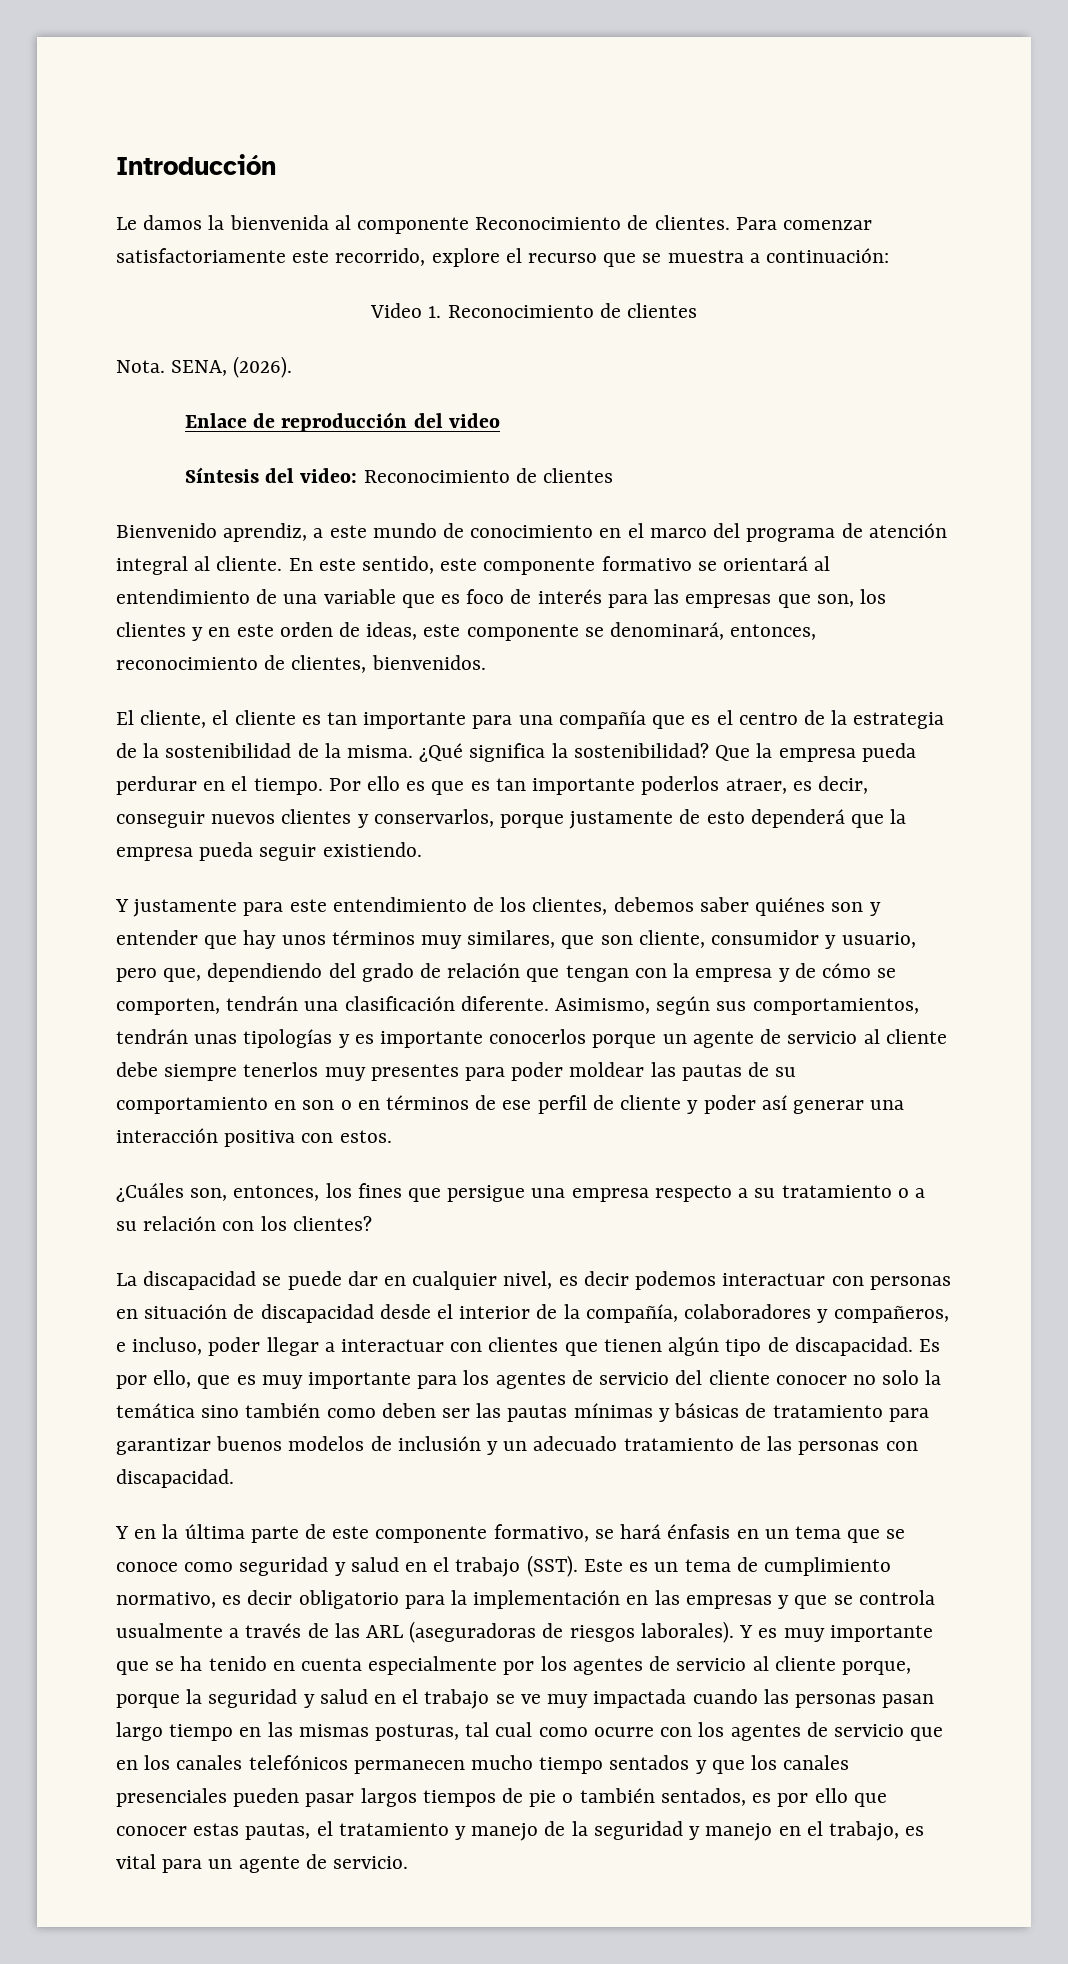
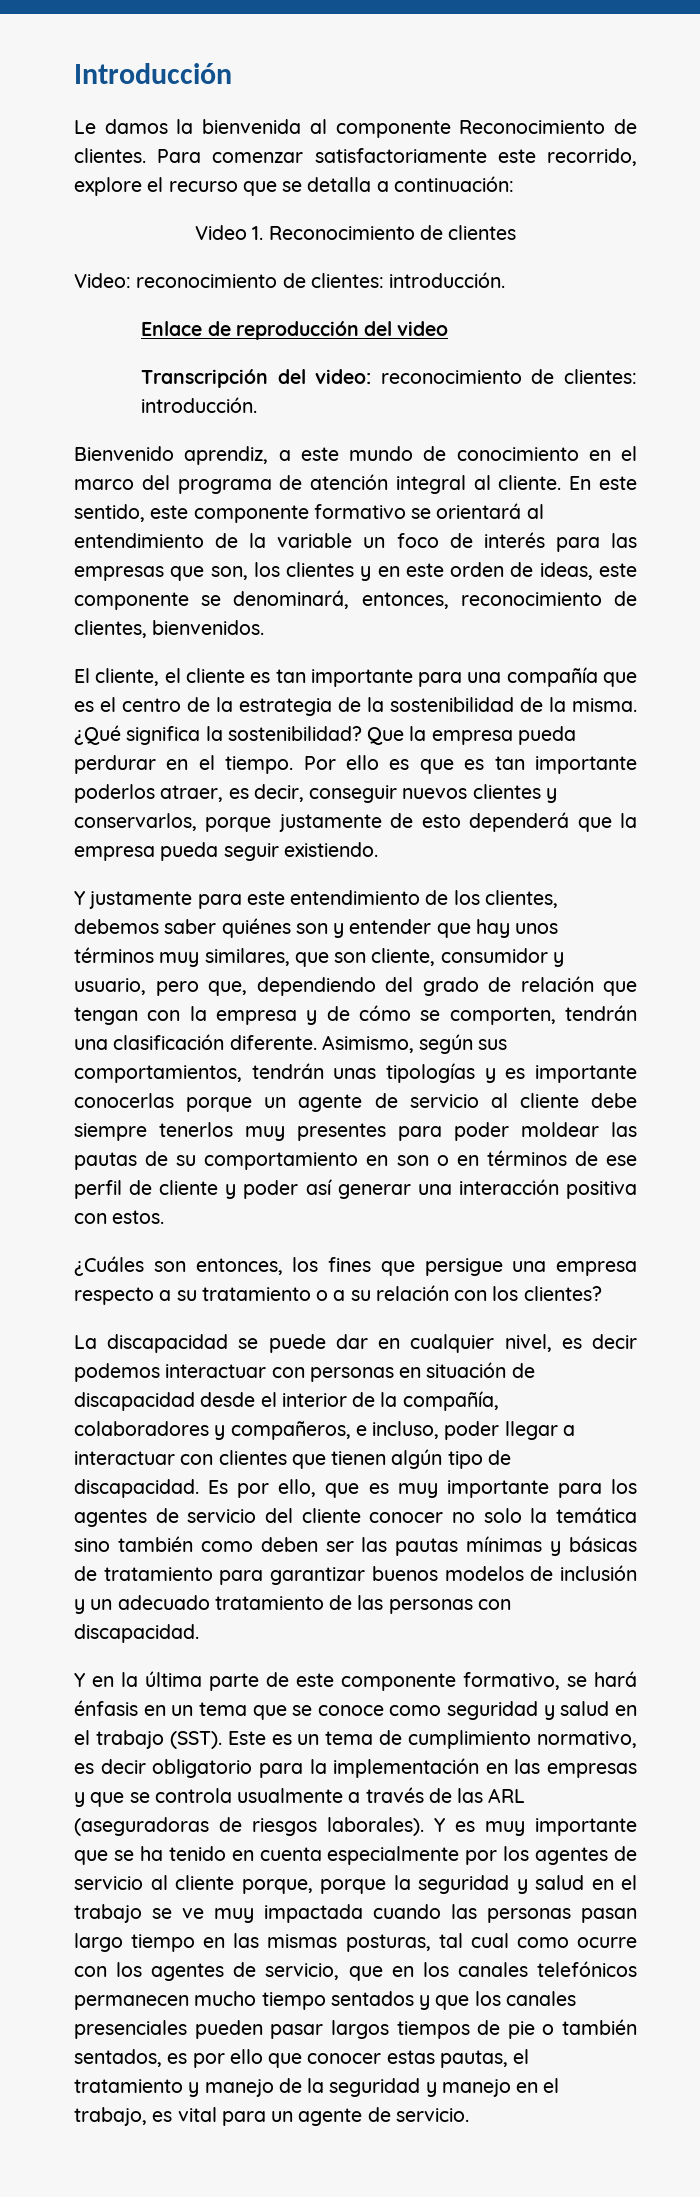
[667,250,744,263] muestra -> [307,177,372,192] detalla
[116,356,293,378] Nota. SENA, (2026). -> [74,272,506,288] Video: reconocimiento de clientes: introducción.
[184,467,259,483] Síntesis -> [141,369,269,388] Transcripción
[363,468,613,483] Reconocimiento de clientes -> [380,369,637,384] [141,397,258,413] reconocimiento de clientes: introducción.
[283,589,461,608] una variable que es -> [249,533,386,548] la variable un
[489,1029,587,1044] conocerlos -> [74,1093,174,1108] conocerlas
[190,1188,228,1201] son, -> [153,1261,186,1272] son
[833,1724,904,1737] servicio -> [265,1963,340,1980] servicio,

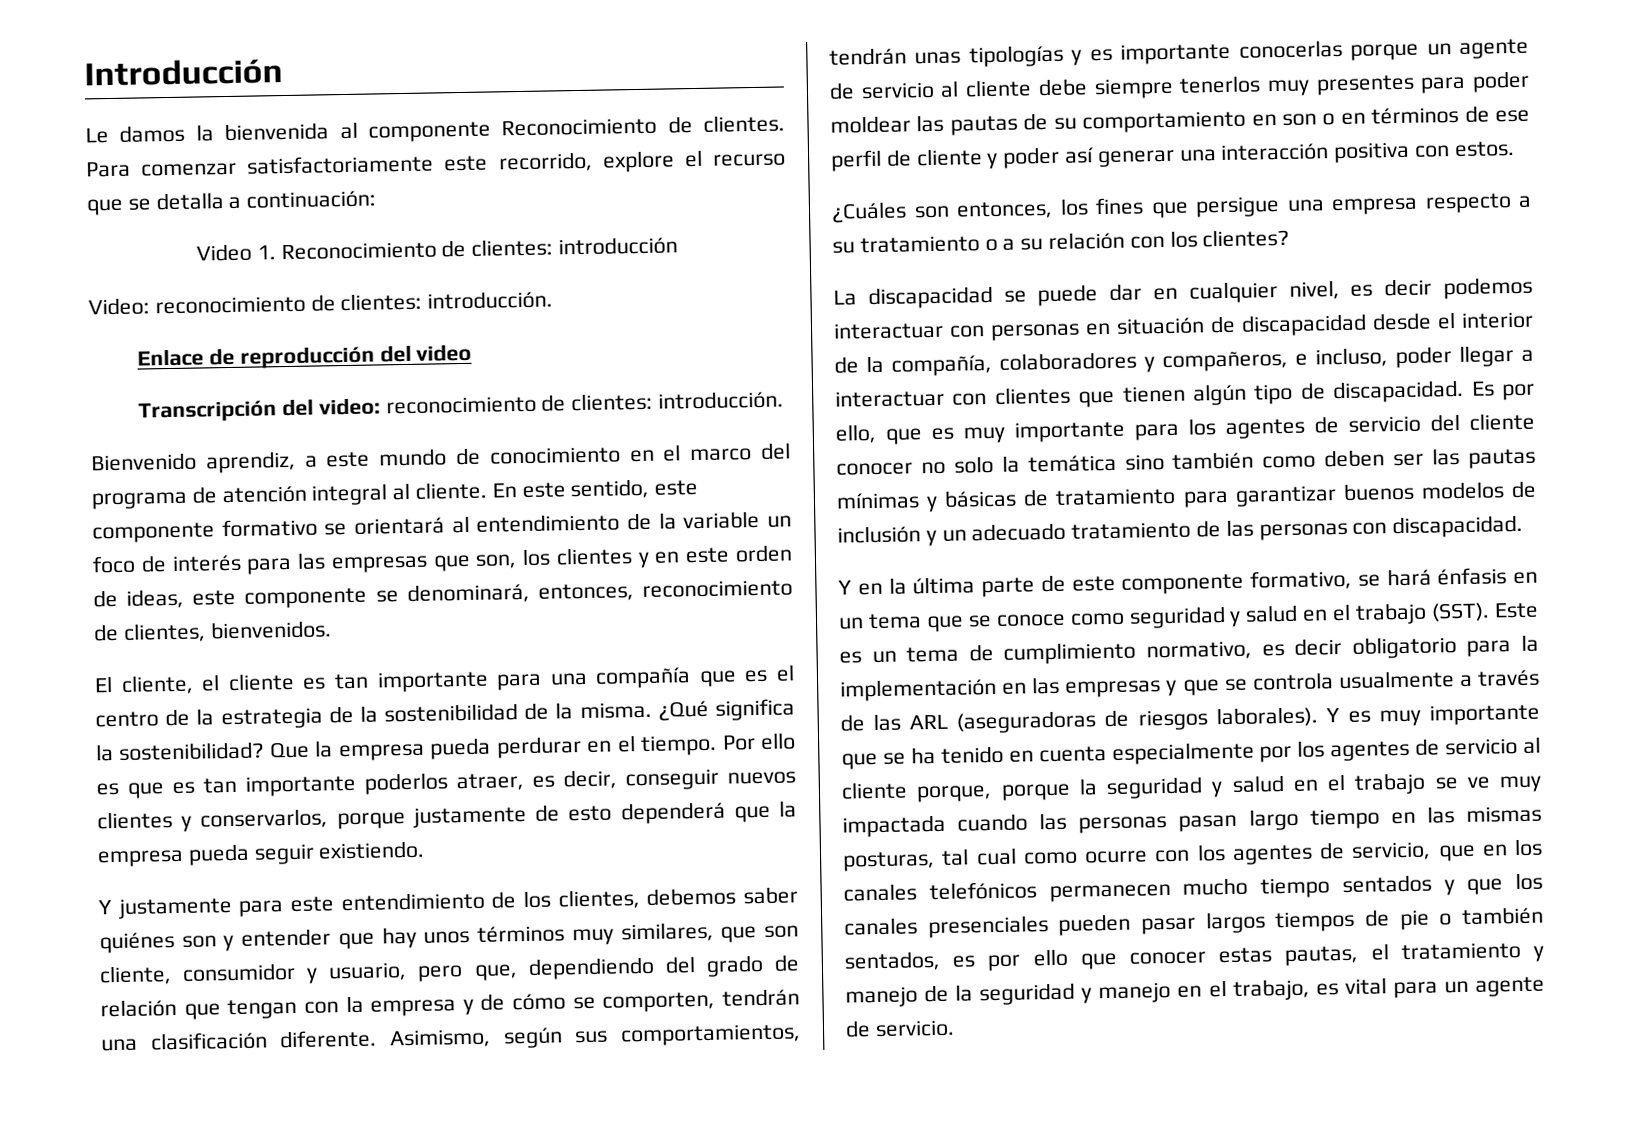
[448,225,517,240] clientes -> [471,236,679,257] clientes: introducción

